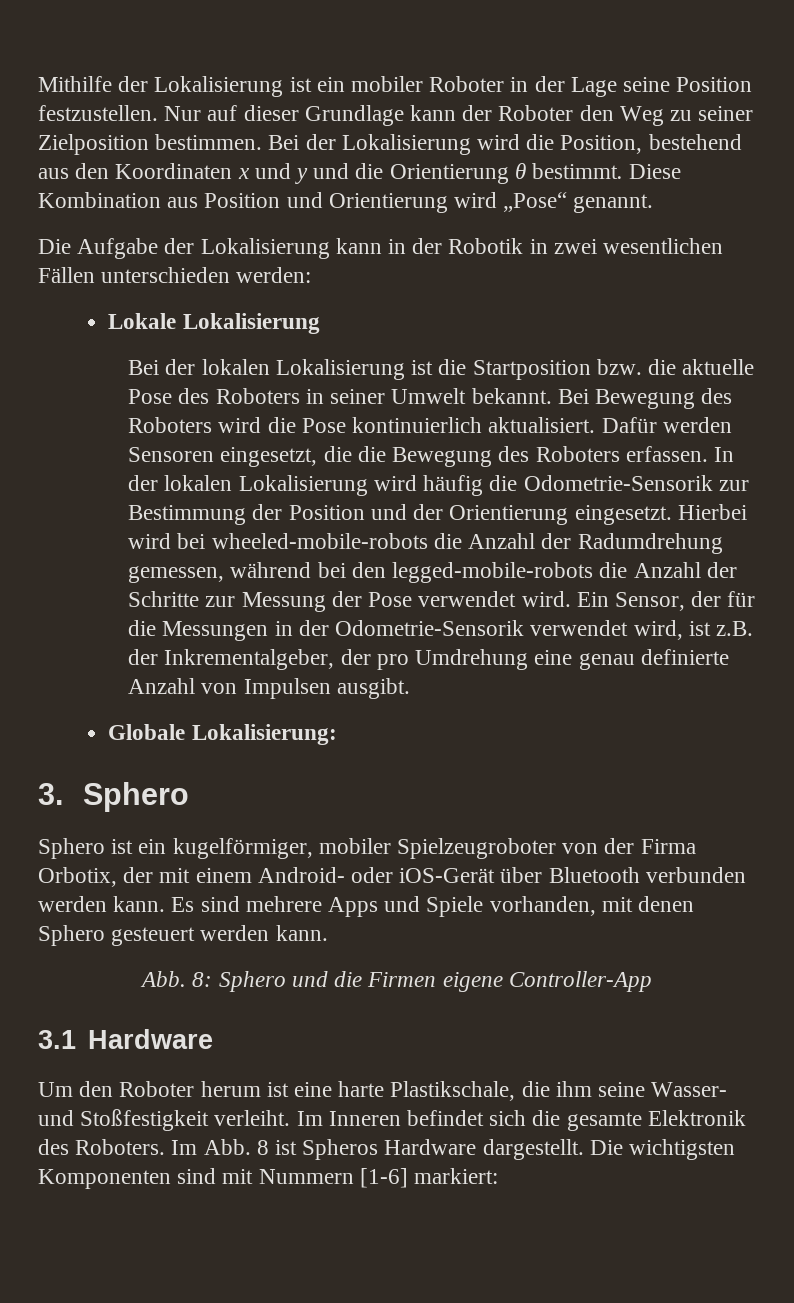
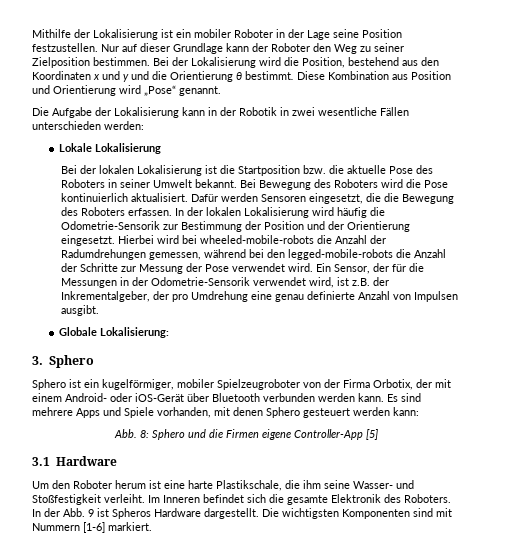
[603,238,724,254] wesentlichen -> [318,107,377,116] wesentliche
[577,533,723,554] Radumdrehung -> [60,249,146,260] Radumdrehungen
[275,925,328,941] kann. -> [393,407,419,416] kann:
(652, 981) none -> [365,429,378,440] [5]
[171,1139,269,1155] Im Abb. 8 -> [32,508,94,517] In der Abb. 9
[414,1168,499,1184] markiert: -> [108,522,152,531] markiert.

